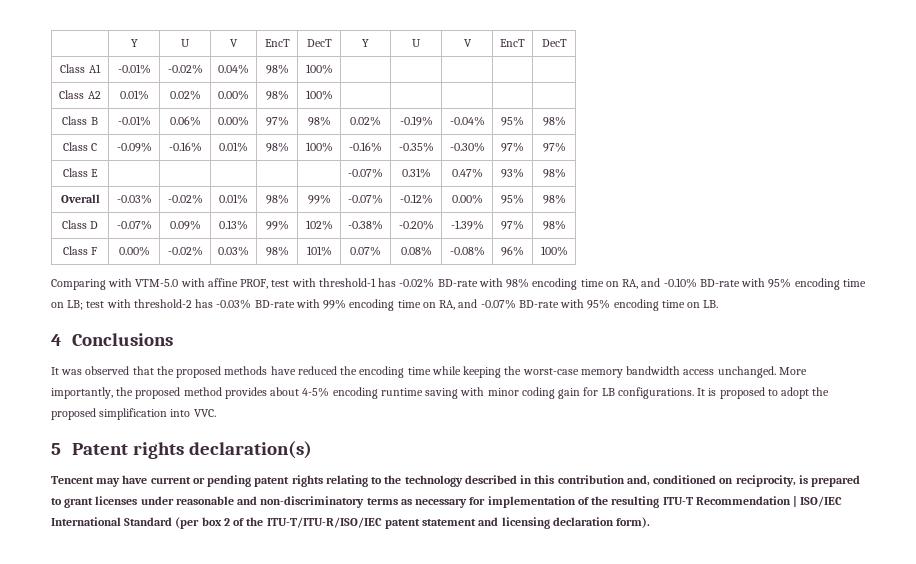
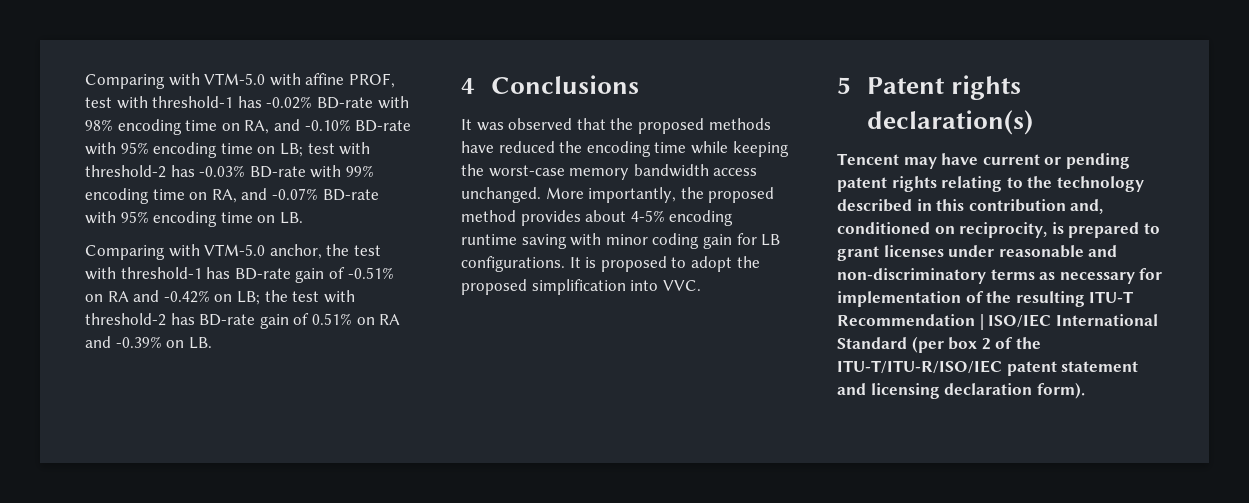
[130,39,138,47] [181,39,190,47] [230,39,238,47] [264,39,290,47] [306,39,332,47] [362,39,369,47] [412,39,421,47] [463,39,472,47] [500,39,525,47] [541,39,567,47] [60,64,101,73] [117,64,151,74] [167,64,203,74] [218,64,249,74] [265,64,289,74] [305,64,333,74] [59,90,101,99] [119,90,149,100] [169,90,201,100] [218,90,249,100] [265,90,289,100] [305,90,333,100] [62,116,98,125] [117,116,151,126] [169,116,201,126] [218,116,249,126] [265,116,289,126] [307,116,331,126] [350,116,381,126] [399,116,433,126] [449,116,485,126] [501,116,524,126] [542,116,566,126] [62,142,98,151] [116,142,152,152] [168,142,202,152] [219,142,248,152] [265,142,289,152] [305,142,333,152] [349,142,382,152] [398,142,434,152] [449,142,485,152] [501,142,524,152] [542,142,566,152] [62,168,99,177] [348,168,383,178] [401,168,431,178] [451,168,483,178] [501,168,524,178] [542,168,566,178] [60,194,100,203] [116,194,152,204] [167,194,203,204] [219,194,248,204] [265,194,289,204] [307,194,331,204] [348,194,383,204] [399,194,433,204] [451,194,483,204] [501,194,524,204] [542,194,566,204] [61,220,99,229] [116,220,152,230] [169,220,201,230] [219,220,248,230] [265,220,289,230] [305,220,333,230] [348,220,383,230] [398,220,434,230] [450,220,484,230] [501,220,524,230] [542,220,566,230] [62,246,98,255] [118,246,150,256] [167,246,203,256] [218,246,249,256] [265,246,289,256] [306,246,332,256] [350,246,381,256] [400,246,432,256] [449,246,485,256] [501,246,524,256] [540,246,568,256] | Y | U | V | EncT | DecT | Y | U | V | EncT | DecT // Class A1 | -0.01% | -0.02% | 0.04% | 98% | 100% | | | | | // Class A2 | 0.01% | 0.02% | 0.00% | 98% | 100% | | | | | // Class B | -0.01% | 0.06% | 0.00% | 97% | 98% | 0.02% | -0.19% | -0.04% | 95% | 98% // Class C | -0.09% | -0.16% | 0.01% | 98% | 100% | -0.16% | -0.35% | -0.30% | 97% | 97% // Class E | | | | | | -0.07% | 0.31% | 0.47% | 93% | 98% // Overall | -0.03% | -0.02% | 0.01% | 98% | 99% | -0.07% | -0.12% | 0.00% | 95% | 98% // Class D | -0.07% | 0.09% | 0.13% | 99% | 102% | -0.38% | -0.20% | -1.39% | 97% | 98% // Class F | 0.00% | -0.02% | 0.03% | 98% | 101% | 0.07% | 0.08% | -0.08% | 96% | 100% // -> (85, 81) none
(719, 304) none -> [85,244,381,260] [85,267,394,283] [85,290,355,305] [85,313,401,329] [85,336,212,349] // Comparing with VTM-5.0 anchor, the test with threshold-1 has BD-rate gain of -0.51% on RA and -0.42% on LB; the test with threshold-2 has BD-rate gain of 0.51% on RA and -0.39% on LB.

